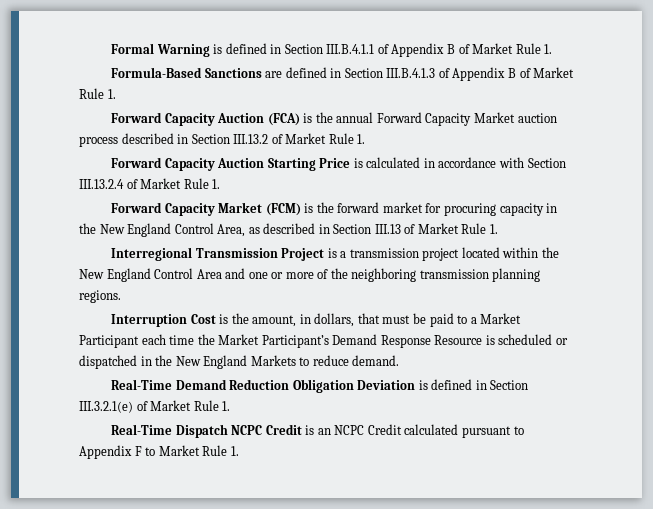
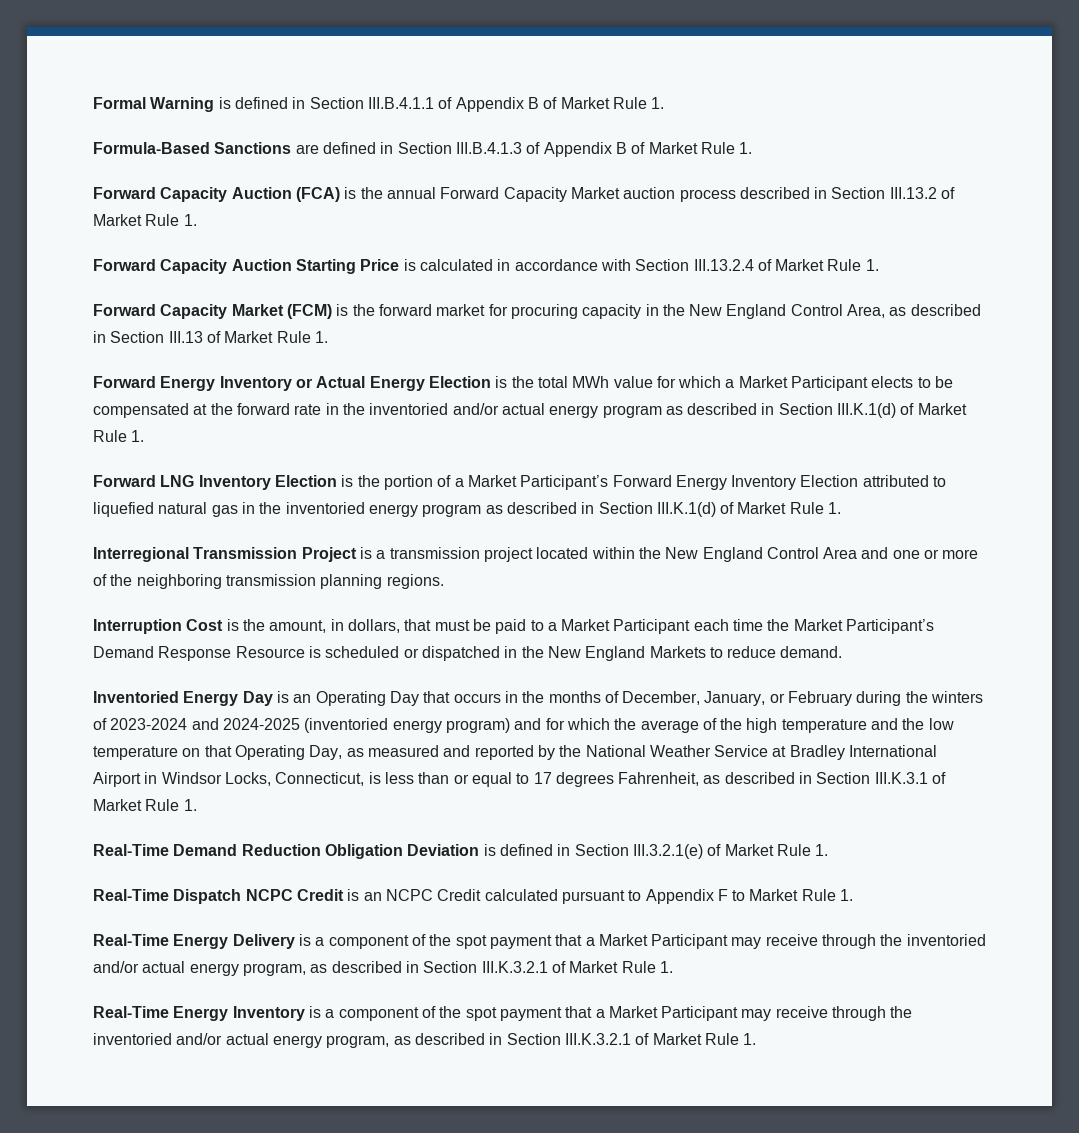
(498, 229) none -> [93,376,954,391] [93,403,967,418] [93,430,145,442] [93,475,947,490] [93,502,842,517] // Forward Energy Inventory or Actual Energy Election is the total MWh value for which a Market Participant elects to be compensated at the forward rate in the inventoried and/or actual energy program as described in Section III.K.1(d) of Market Rule 1. // Forward LNG Inventory Election is the portion of a Market Participant’s Forward Energy Inventory Election attributed to liquefied natural gas in the inventoried energy program as described in Section III.K.1(d) of Market Rule 1.
(400, 360) none -> [93,691,984,706] [93,718,954,733] [93,745,938,760] [93,772,947,787] [93,799,197,811] // Inventoried Energy Day is an Operating Day that occurs in the months of December, January, or February during the winters of 2023-2024 and 2024-2025 (inventoried energy program) and for which the average of the high temperature and the low temperature on that Operating Day, as measured and reported by the National Weather Service at Bradley International Airport in Windsor Locks, Connecticut, is less than or equal to 17 degrees Fahrenheit, as described in Section III.K.3.1 of Market Rule 1.
(239, 451) none -> [93,934,986,949] [93,961,673,976] [93,1006,913,1021] [93,1033,757,1048] // Real-Time Energy Delivery is a component of the spot payment that a Market Participant may receive through the inventoried and/or actual energy program, as described in Section III.K.3.2.1 of Market Rule 1. // Real-Time Energy Inventory is a component of the spot payment that a Market Participant may receive through the inventoried and/or actual energy program, as described in Section III.K.3.2.1 of Market Rule 1.

